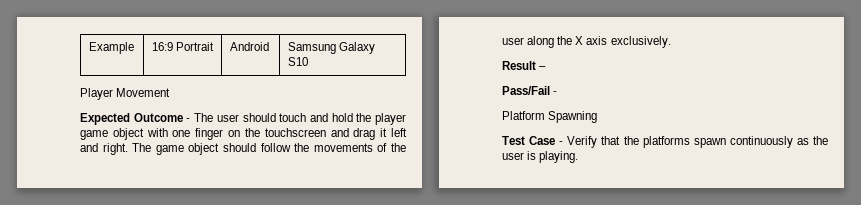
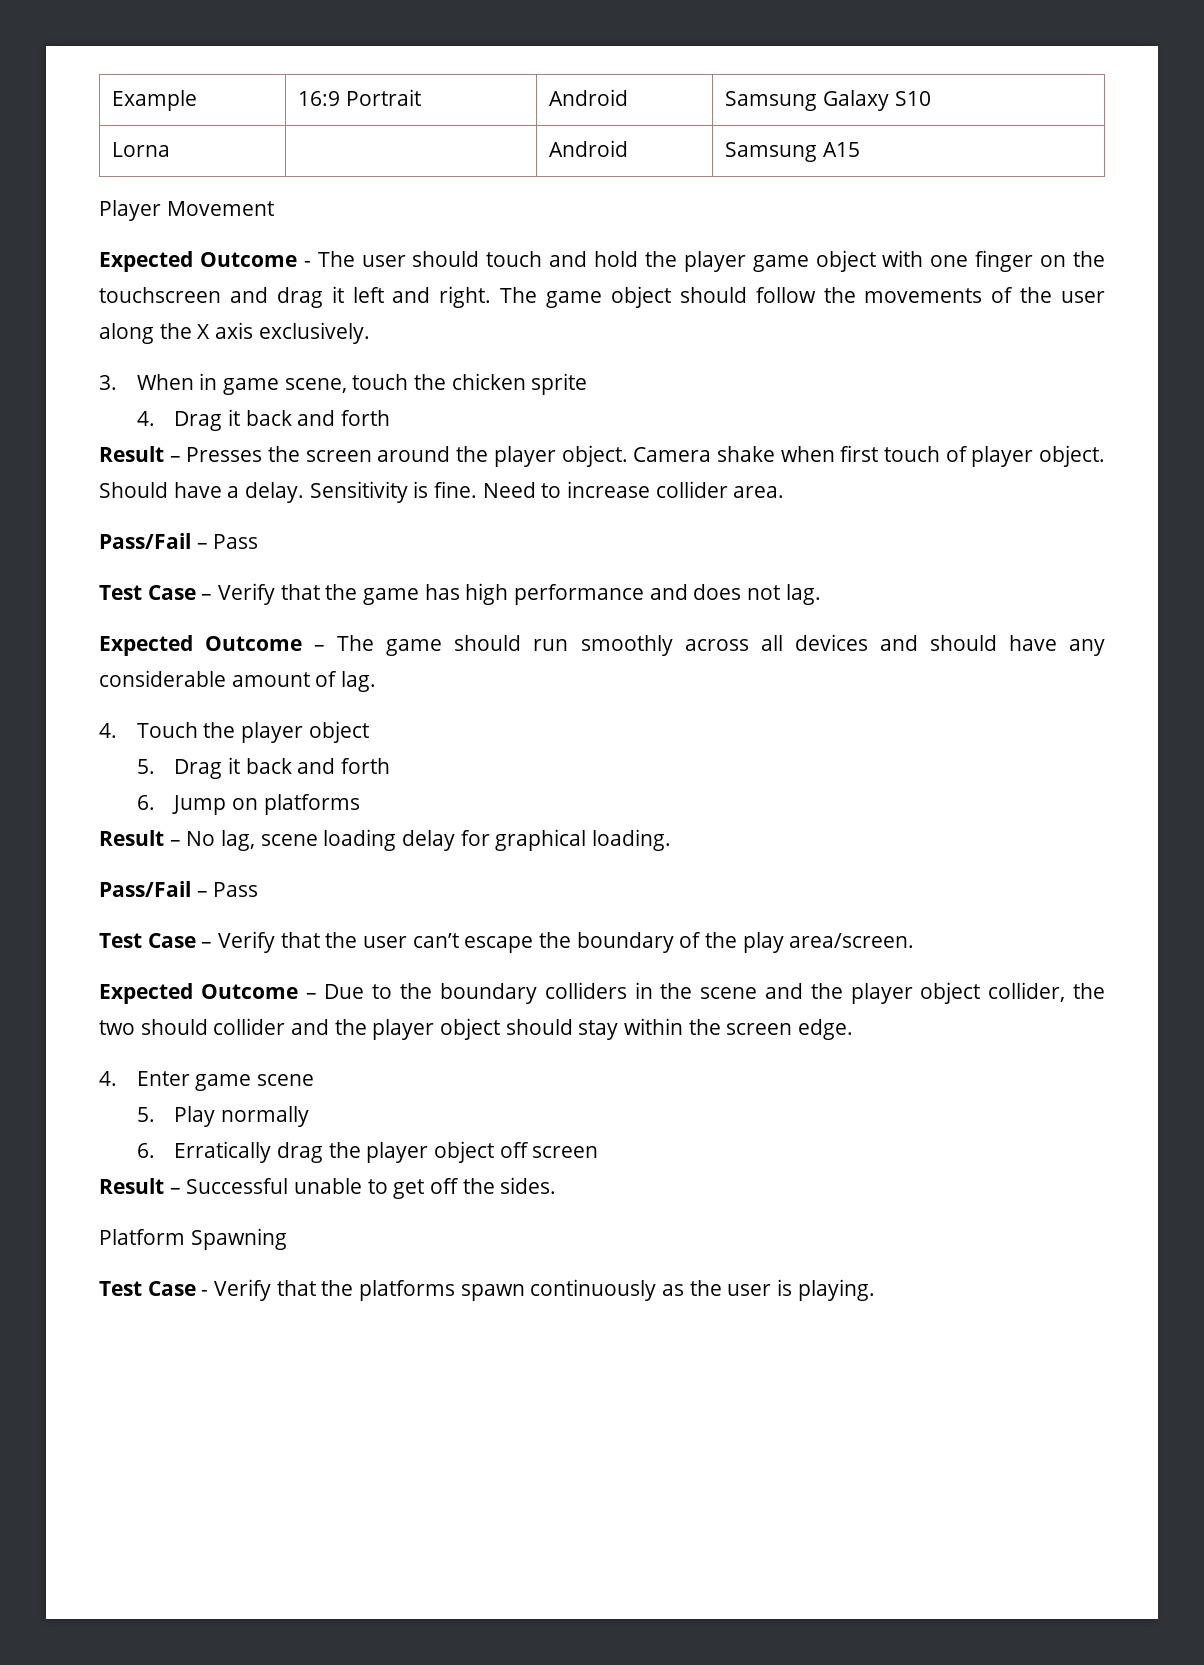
(308, 61) none -> [112,142,171,157] [549,140,629,157] [725,142,860,162] // Lorna | | Android | Samsung A15
[502,61,547,70] [502,86,558,95] Result – // Pass/Fail - -> [99,373,588,395] [136,409,391,431] [99,445,1105,467] [99,481,785,503] [99,533,259,549] [99,583,821,605] [99,634,1105,656] [99,670,377,692] [99,721,369,743] [136,757,391,779] [136,794,360,815] [99,829,672,851] [99,881,259,897] [99,931,915,953] [99,982,1105,1004] [99,1018,854,1040] [99,1071,315,1091] [136,1106,310,1127] [136,1141,599,1163] [99,1177,557,1199] 3. When in game scene, touch the chicken sprite // 4. Drag it back and forth // Result – Presses the screen around the player object. Camera shake when first touch of player object. Should have a delay. Sensitivity is fine. Need to increase collider area. // Pass/Fail – Pass // Test Case – Verify that the game has high performance and does not lag. // Expected Outcome – The game should run smoothly across all devices and should have any considerable amount of lag. // 4. Touch the player object // 5. Drag it back and forth // 6. Jump on platforms // Result – No lag, scene loading delay for graphical loading. // Pass/Fail – Pass // Test Case – Verify that the user can’t escape the boundary of the play area/screen. // Expected Outcome – Due to the boundary colliders in the scene and the player object collider, the two should collider and the player object should stay within the screen edge. // 4. Enter game scene // 5. Play normally // 6. Erratically drag the player object off screen // Result – Successful unable to get off the sides.

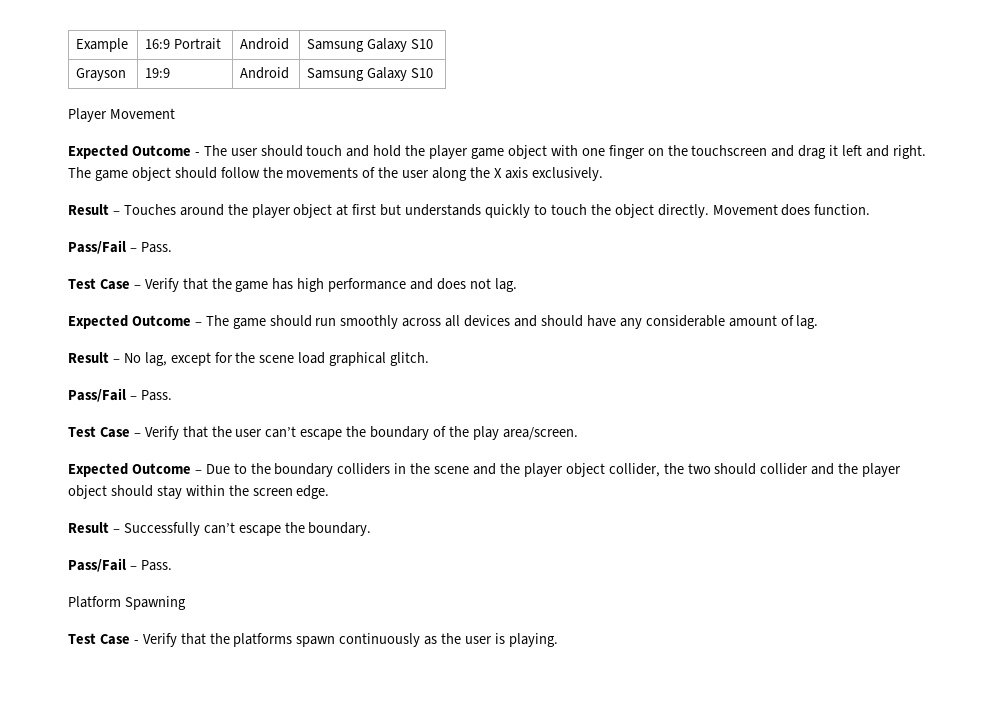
[112,142,171,157] [549,140,629,157] [725,142,860,162] Lorna | | Android | Samsung A15 -> [76,68,127,81] [145,68,171,78] [240,67,290,79] [307,67,434,81] Grayson | 19:9 | Android | Samsung Galaxy S10
[99,373,588,395] [136,409,391,431] [99,445,1105,467] [99,481,785,503] [99,533,259,549] 3. When in game scene, touch the chicken sprite // 4. Drag it back and forth // Result – Presses the screen around the player object. Camera shake when first touch of player object. Should have a delay. Sensitivity is fine. Need to increase collider area. // Pass/Fail – Pass -> [68,204,871,218] [68,240,172,254] Result – Touches around the player object at first but understands quickly to touch the object directly. Movement does function. // Pass/Fail – Pass.
[99,721,369,743] [136,757,391,779] [136,794,360,815] [99,829,672,851] [99,881,259,897] 4. Touch the player object // 5. Drag it back and forth // 6. Jump on platforms // Result – No lag, scene loading delay for graphical loading. // Pass/Fail – Pass -> [68,352,430,366] [68,388,172,402] Result – No lag, except for the scene load graphical glitch. // Pass/Fail – Pass.
[99,1071,315,1091] [136,1106,310,1127] [136,1141,599,1163] [99,1177,557,1199] 4. Enter game scene // 5. Play normally // 6. Erratically drag the player object off screen // Result – Successful unable to get off the sides. -> [68,522,372,536] [68,558,172,572] Result – Successfully can’t escape the boundary. // Pass/Fail – Pass.

